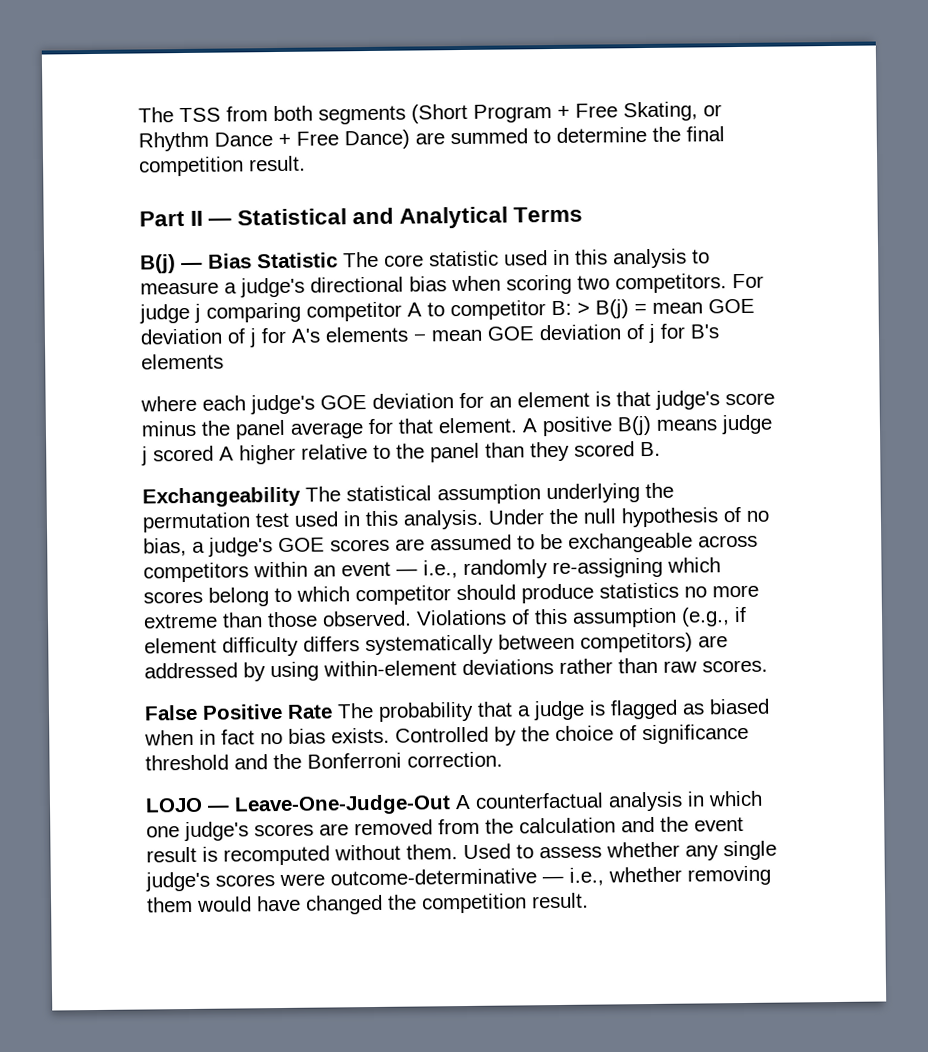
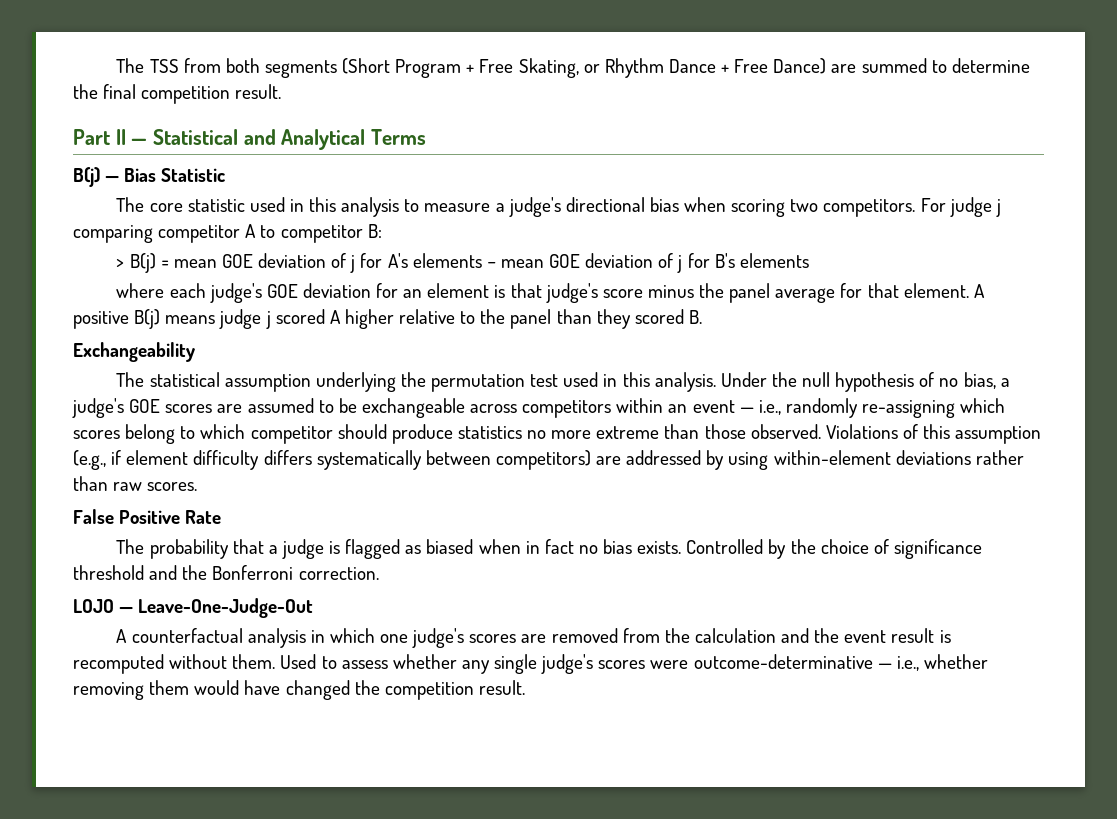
(338, 260) none -> (226, 175) //
(572, 308) none -> (382, 231) //
(301, 497) none -> (195, 352) //
(333, 711) none -> (222, 517) //
(451, 805) none -> (314, 608) //

